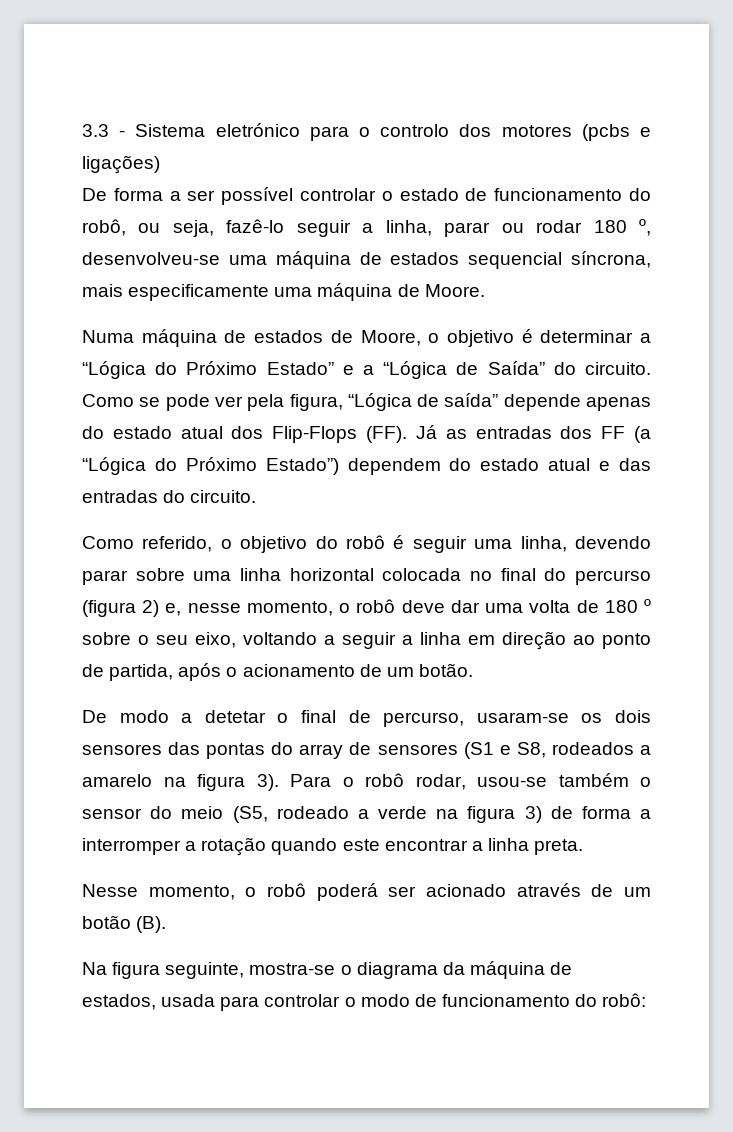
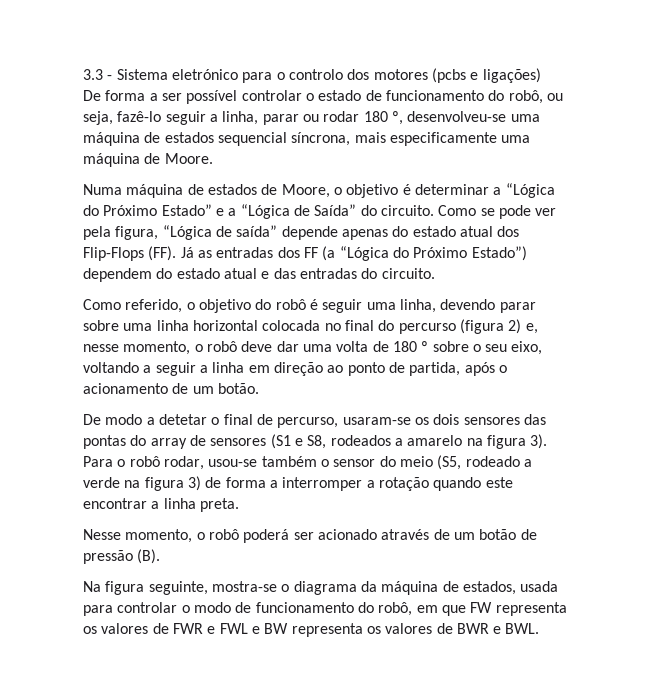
(131, 922) none -> [520,529,537,540] [83,550,133,564] de pressão
[602,993,647,1007] robô: -> [378,602,567,616] [83,623,540,637] robô, em que FW representa os valores de FWR e FWL e BW representa os valores de BWR e BWL.

